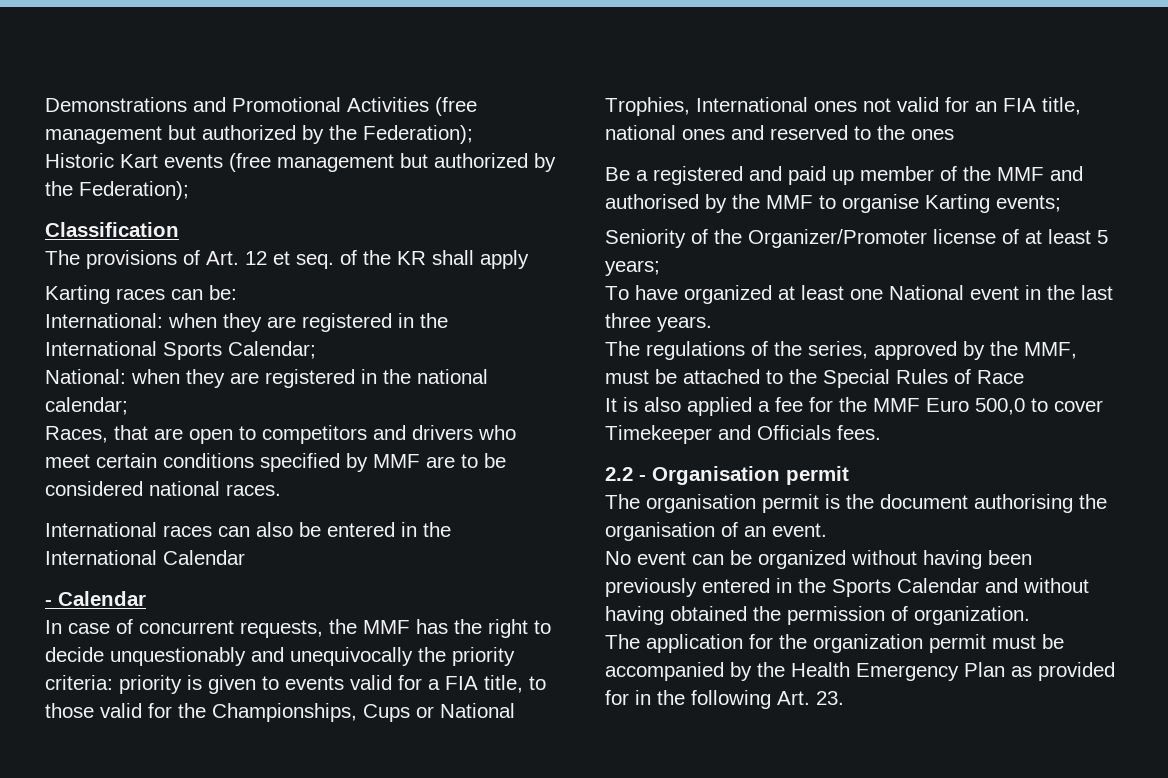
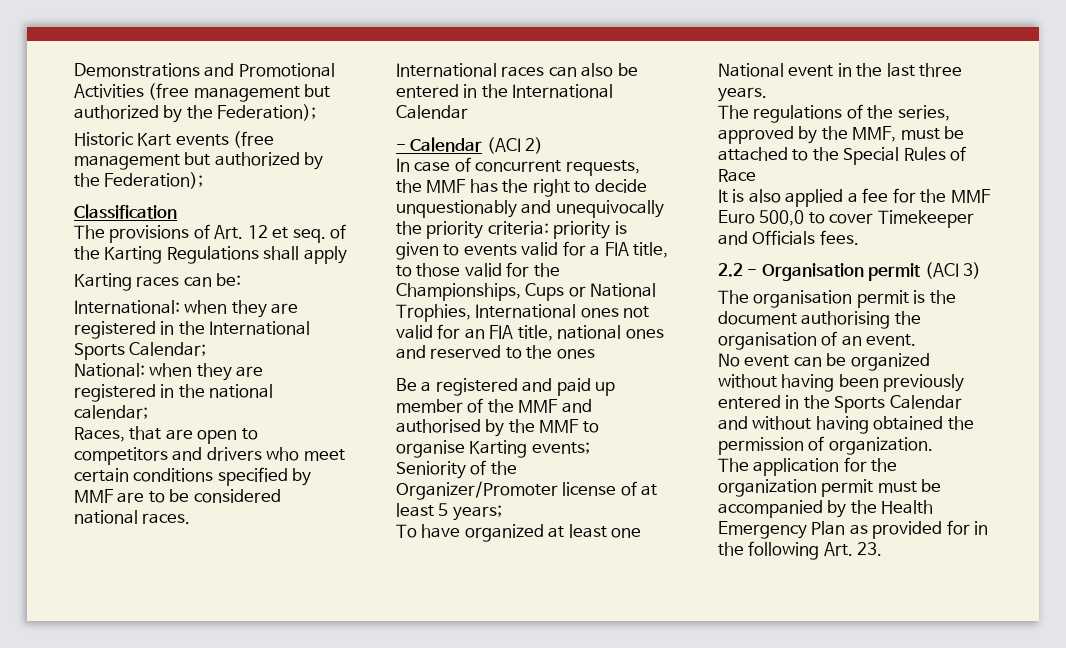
[397,251,426,265] KR -> [104,246,259,264] Karting Regulations
(146, 598) none -> [486,137,544,154] (ACI 2)
(849, 475) none -> [924,262,982,279] (ACI 3)

